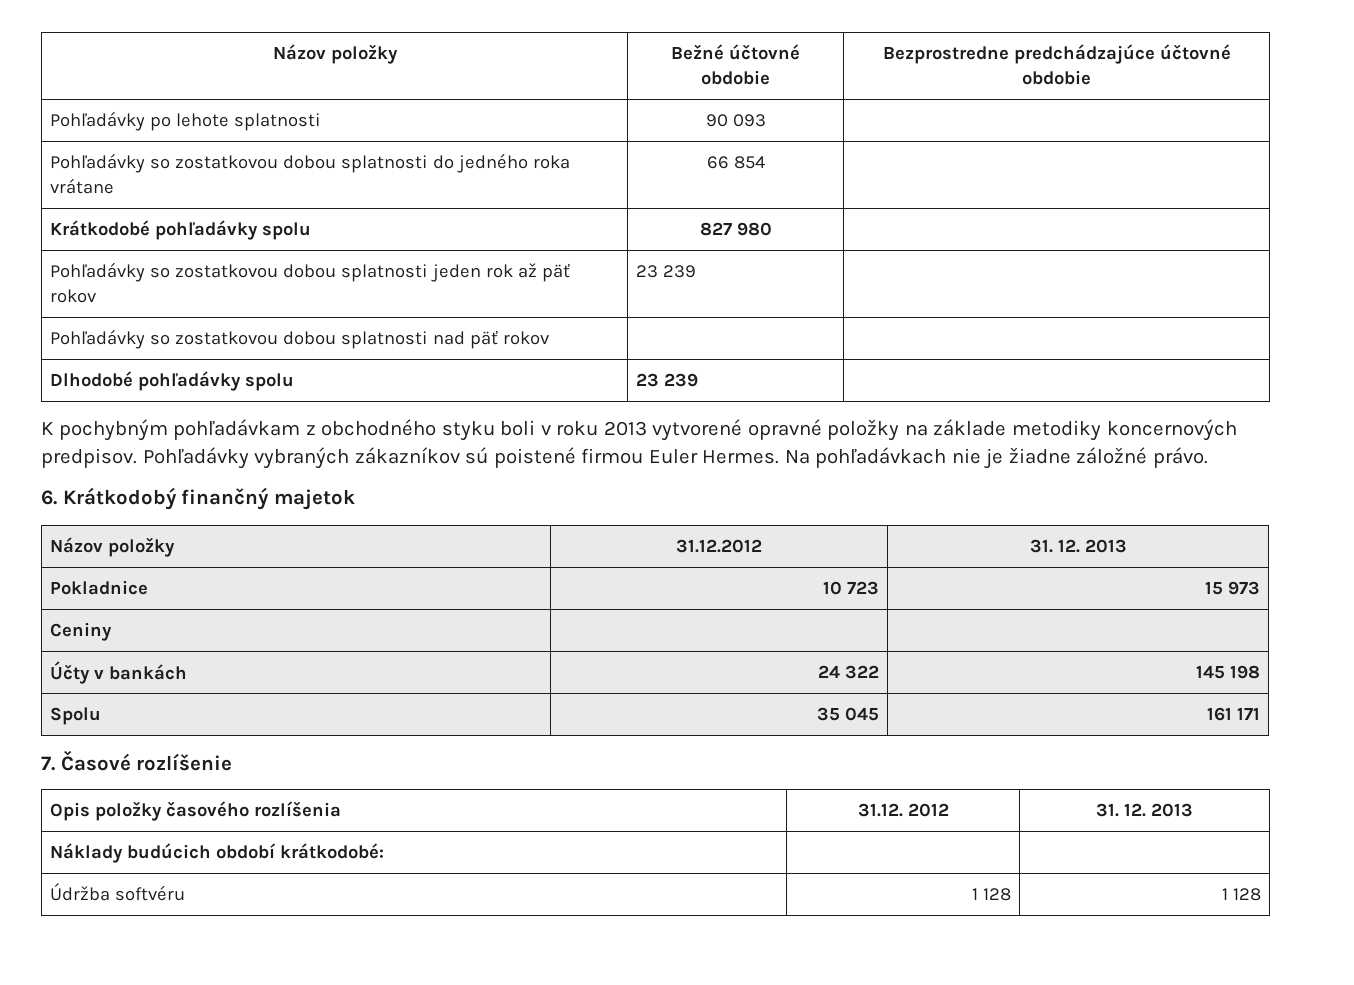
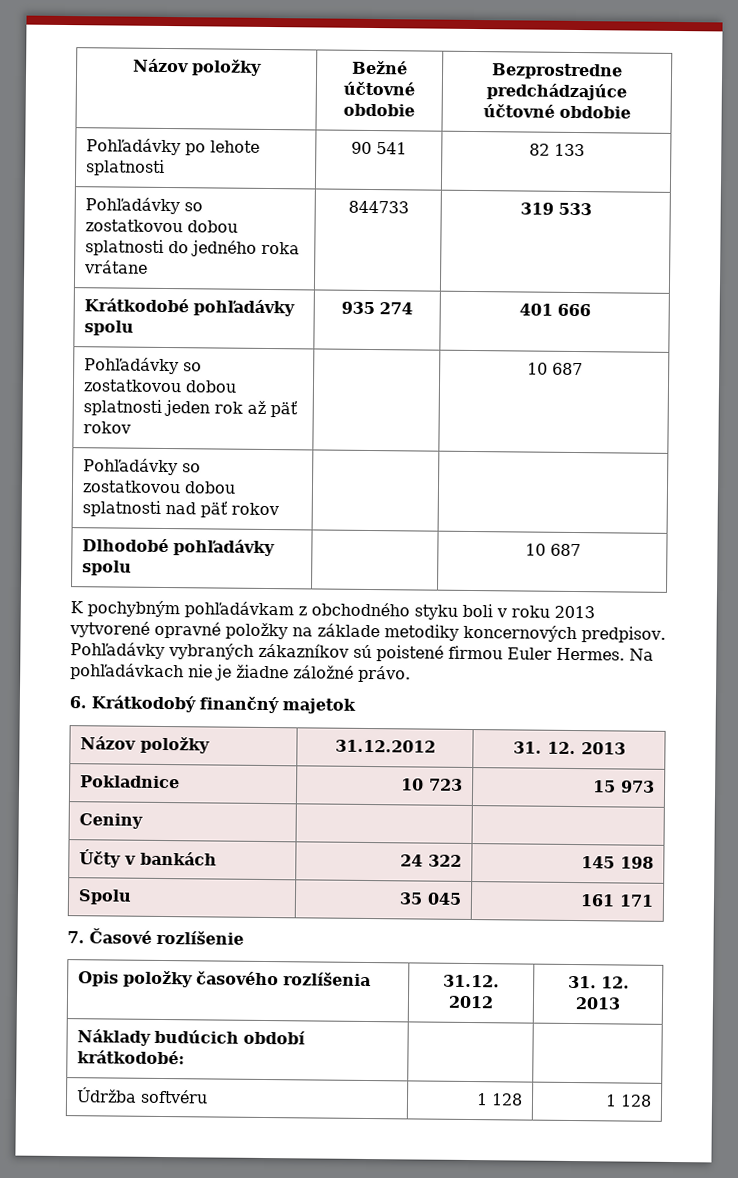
[732,114,766,127] 093 | -> [376,142,407,155] [528,143,585,157] 541 | 82 133
[706,156,765,169] 66 854 | -> [347,200,409,214] [519,202,592,216] 844733 | 319 533
[699,222,772,236] 827 980 | -> [341,301,413,315] [518,303,591,317] 935 274 | 401 666
[636,265,697,278] 23 239 | -> [526,362,583,376] | 10 687
[636,373,699,387] 23 239 | -> [524,543,581,557] | 10 687

